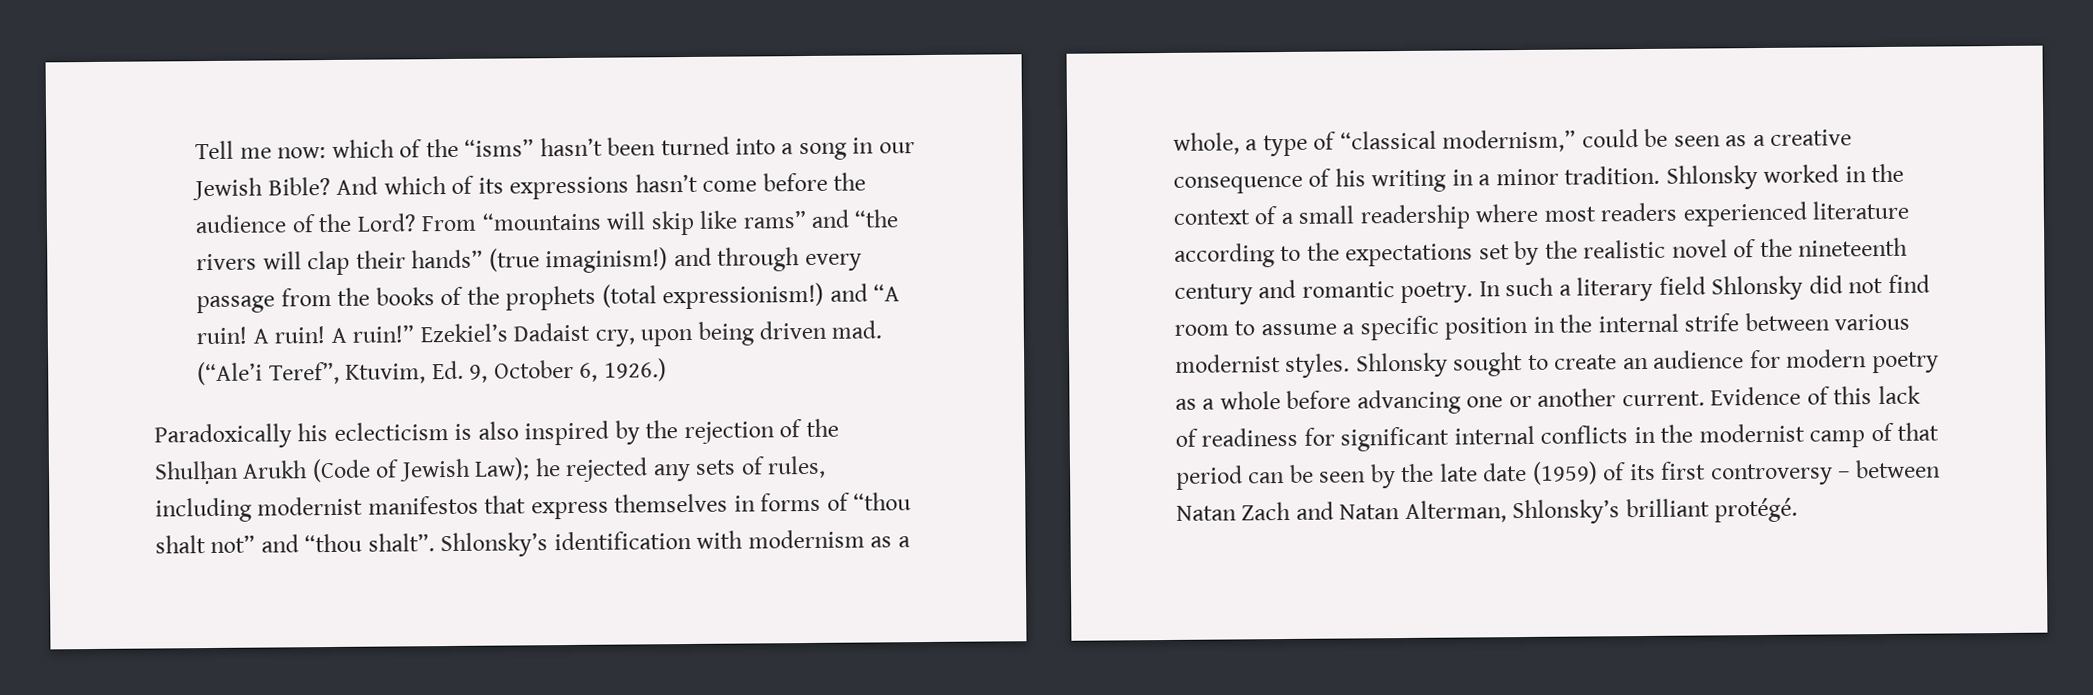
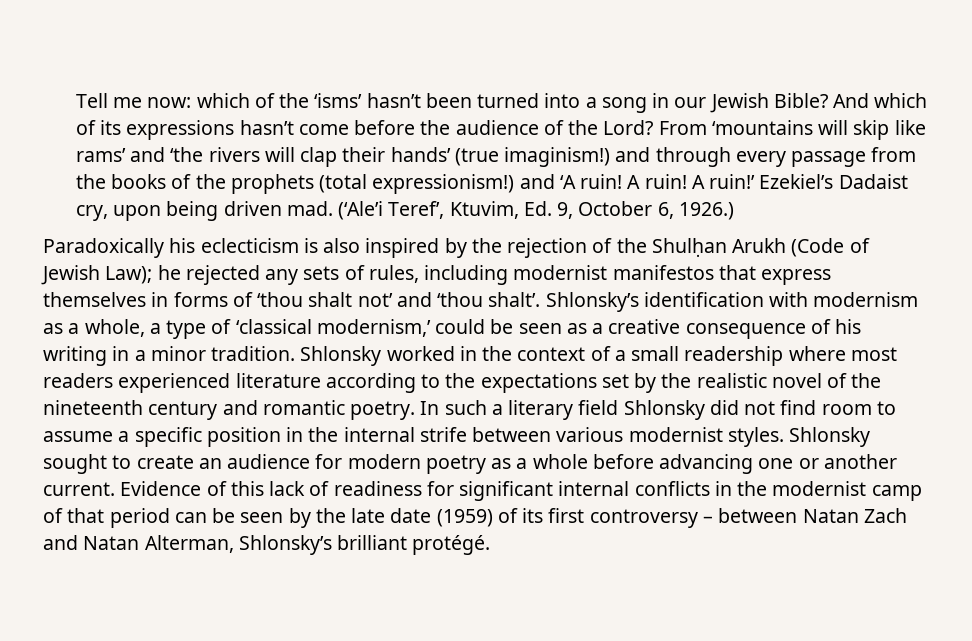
[464,138,535,157] “isms” -> [314,93,363,108] ‘isms’
[481,212,601,231] “mountains -> [711,120,813,135] ‘mountains
[742,209,899,229] rams” and “the -> [75,147,204,162] rams’ and ‘the
[411,249,484,269] hands” -> [390,147,451,162] hands’
[872,284,900,302] “A -> [559,175,576,189] ‘A
[352,324,415,343] ruin!” -> [709,174,756,189] ruin!’
[197,361,340,386] (“Ale’i Teref”, -> [338,201,445,220] (‘Ale’i Teref’,
[853,492,912,511] [155,533,435,554] “thou shalt not” and “thou shalt”. -> [257,292,541,307] ‘thou shalt not’ and ‘thou shalt’.
[1339,129,1577,153] “classical modernism,” -> [235,319,431,337] ‘classical modernism,’

